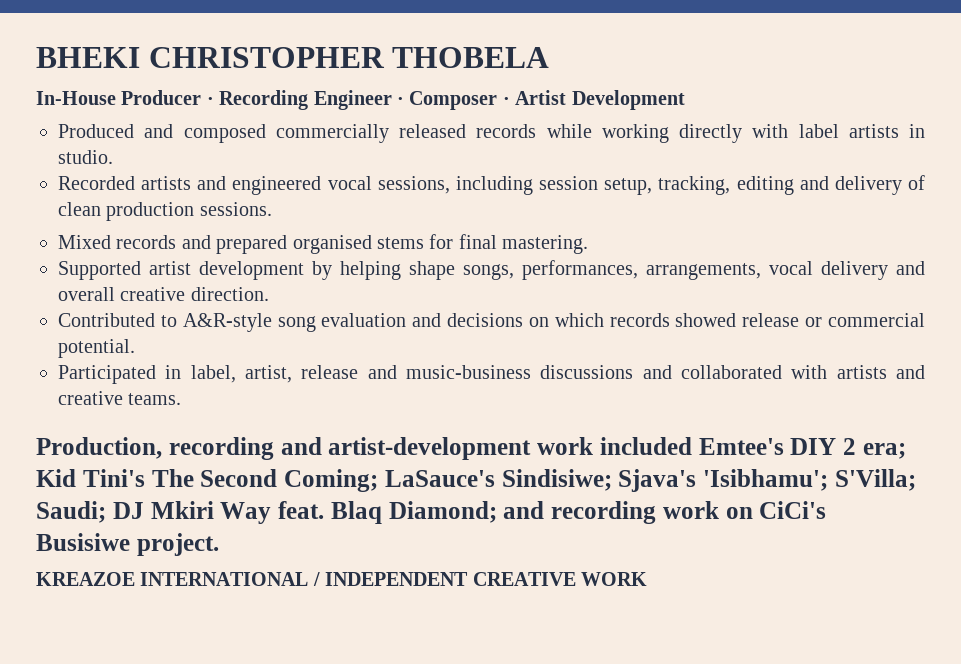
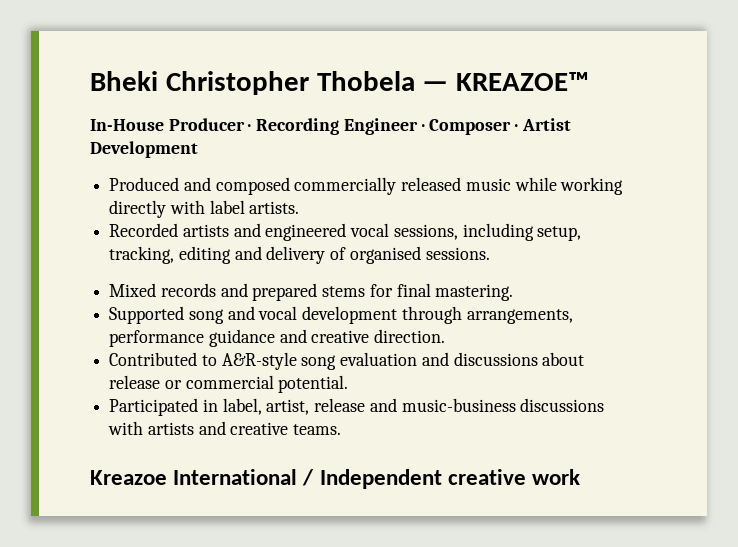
[36,47,550,68] BHEKI CHRISTOPHER THOBELA -> [90,71,590,95] Bheki Christopher Thobela — KREAZOE™
[476,124,537,138] records -> [465,178,511,191] music
[848,124,925,138] [58,150,113,164] artists in studio. -> [249,201,300,214] artists.
[539,176,599,190] session -> (534, 232) none
[58,202,195,221] clean production -> [349,246,421,264] organised
[292,235,372,254] organised -> (318, 292) none
[149,260,925,280] [58,287,115,301] artist development by helping shape songs, performances, arrangements, vocal delivery and overall -> [188,306,573,324] [109,329,307,347] song and vocal development through arrangements, performance guidance and
[447,313,737,327] decisions on which records showed -> [453,352,585,366] discussions about
[642,365,782,379] and collaborated -> (605, 405) none
[36,437,906,460] [36,469,916,492] [36,501,827,524] [36,533,219,556] [36,572,647,586] Production, recording and artist-development work included Emtee's DIY 2 era; Kid Tini's The Second Coming; LaSauce's Sindisiwe; Sjava's 'Isibhamu'; S'Villa; Saudi; DJ Mkiri Way feat. Blaq Diamond; and recording work on CiCi's Busisiwe project. // KREAZOE INTERNATIONAL / INDEPENDENT CREATIVE WORK -> [90,469,581,489] Kreazoe International / Independent creative work

